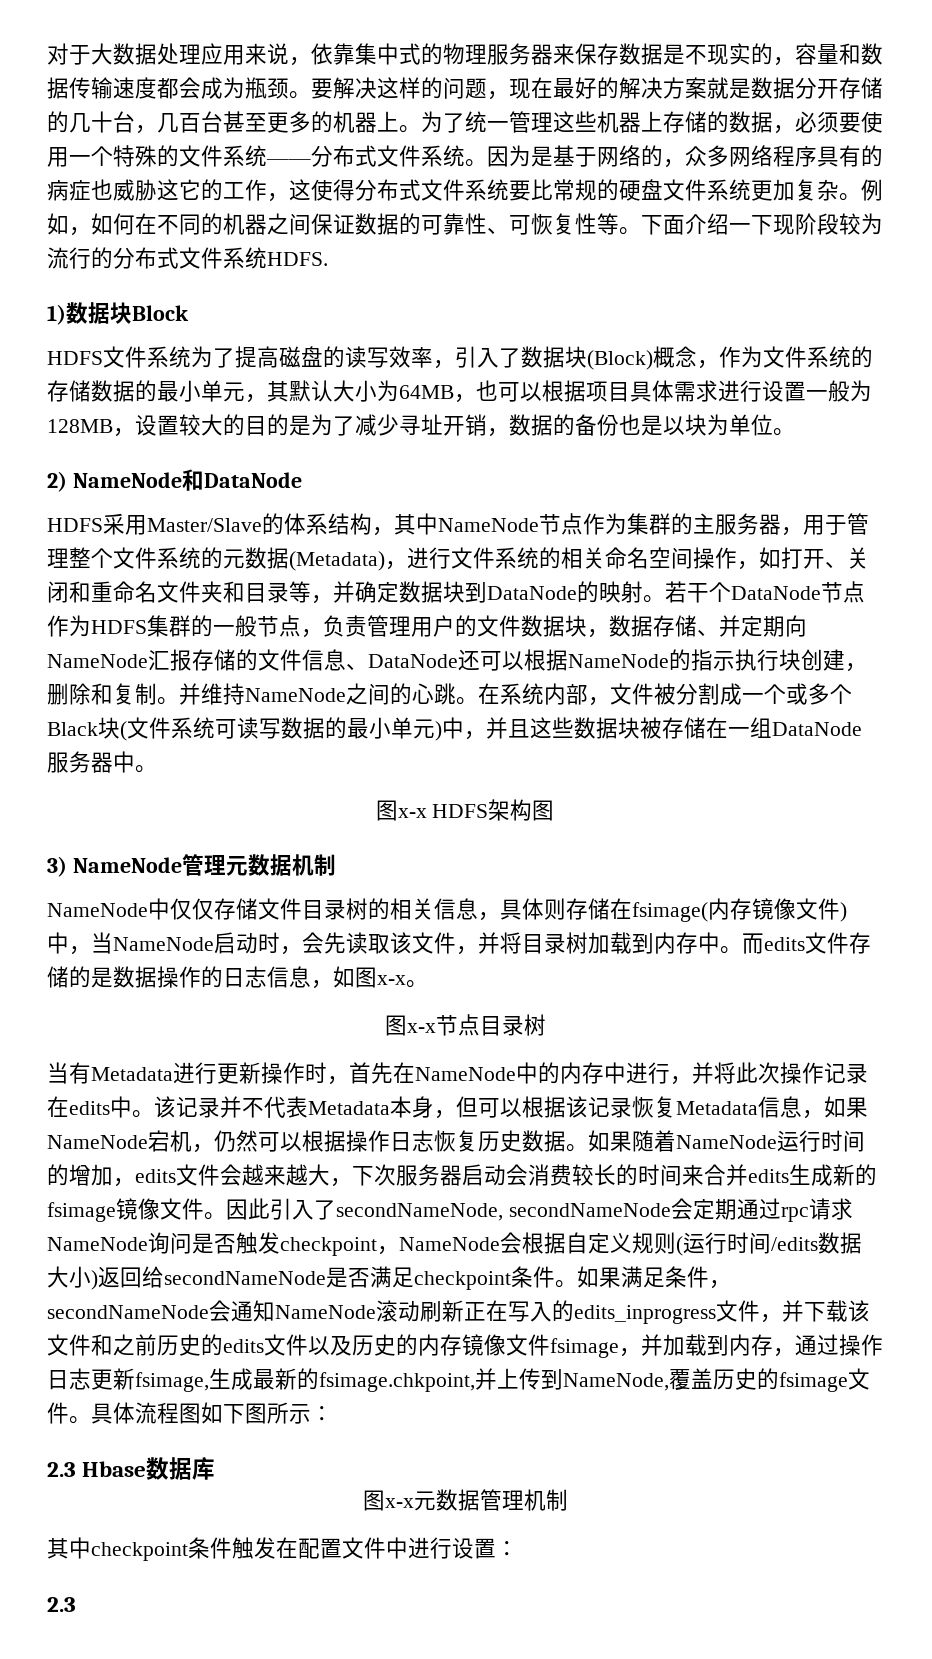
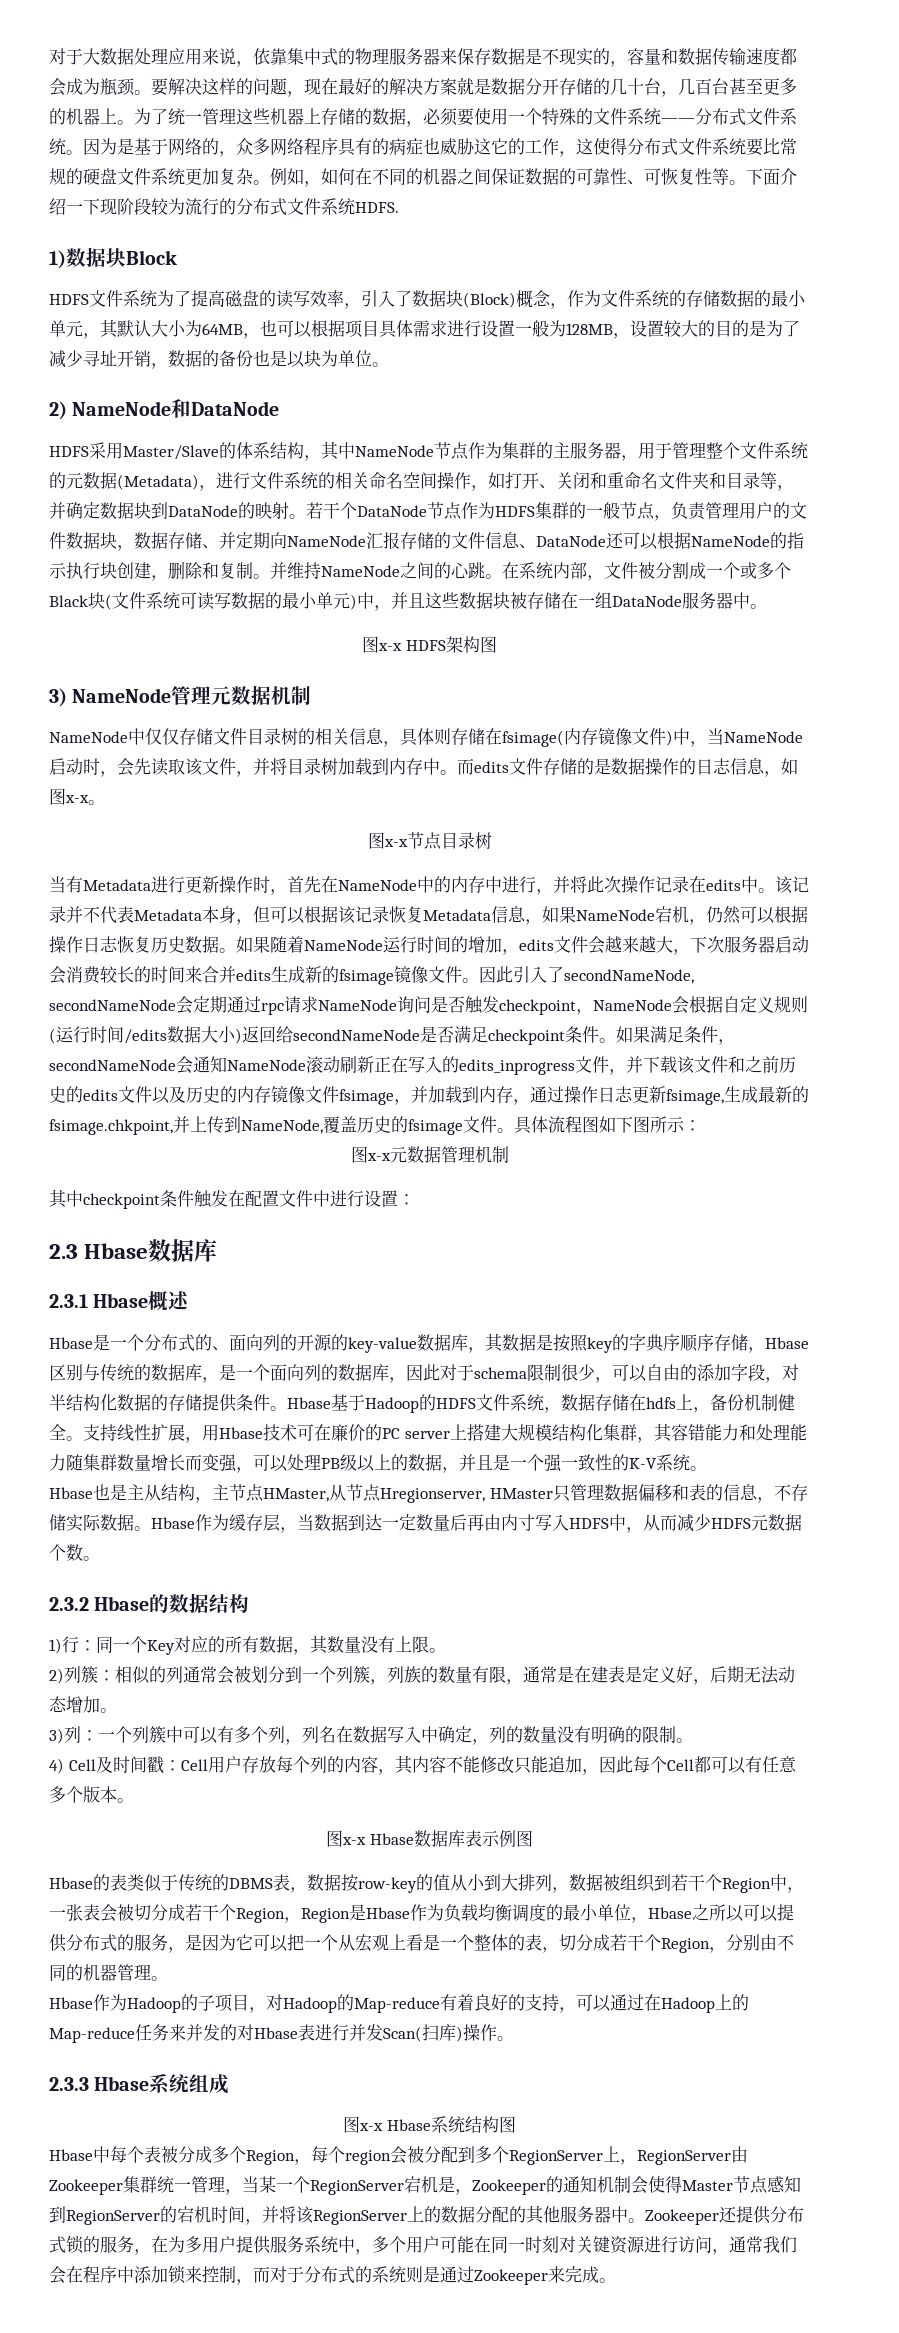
[47,1457,216,1480] // 2.3 Hbase数据库 -> (701, 1125) none
(76, 1604) none -> [84,1239,218,1262] [49,1291,190,1311] [49,1333,809,1353] [49,1364,799,1383] [49,1394,795,1413] [49,1423,807,1443] [49,1454,707,1473] [49,1484,808,1503] [49,1514,802,1533] [49,1544,100,1561] [49,1593,250,1613] [49,1635,446,1655] [49,1666,795,1685] [49,1696,117,1713] [49,1726,693,1745] [49,1755,797,1775] [49,1786,134,1803] [326,1830,533,1847] [49,1874,804,1893] [49,1904,794,1923] [49,1934,794,1953] [49,1964,168,1981] [49,1994,749,2013] [49,2024,514,2043] [49,2073,230,2094] [343,2116,516,2133] [49,2146,748,2165] [49,2176,801,2195] [49,2205,804,2225] [49,2235,797,2255] [49,2265,616,2285] Hbase数据库 // 2.3.1 Hbase概述 // Hbase是一个分布式的、面向列的开源的key-value数据库，其数据是按照key的字典序顺序存储，Hbase区别与传统的数据库，是一个面向列的数据库，因此对于schema限制很少，可以自由的添加字段，对半结构化数据的存储提供条件。Hbase基于Hadoop的HDFS文件系统，数据存储在hdfs上，备份机制健全。支持线性扩展，用Hbase技术可在廉价的PC server上搭建大规模结构化集群，其容错能力和处理能力随集群数量增长而变强，可以处理PB级以上的数据，并且是一个强一致性的K-V系统。 // Hbase也是主从结构，主节点HMaster,从节点Hregionserver, HMaster只管理数据偏移和表的信息，不存储实际数据。Hbase作为缓存层，当数据到达一定数量后再由内寸写入HDFS中，从而减少HDFS元数据个数。 // 2.3.2 Hbase的数据结构 // 1)行：同一个Key对应的所有数据，其数量没有上限。 // 2)列簇：相似的列通常会被划分到一个列簇，列族的数量有限，通常是在建表是定义好，后期无法动态增加。 // 3)列：一个列簇中可以有多个列，列名在数据写入中确定，列的数量没有明确的限制。 // 4) Cell及时间戳：Cell用户存放每个列的内容，其内容不能修改只能追加，因此每个Cell都可以有任意多个版本。 // 图x-x Hbase数据库表示例图 // Hbase的表类似于传统的DBMS表，数据按row-key的值从小到大排列，数据被组织到若干个Region中，一张表会被切分成若干个Region，Region是Hbase作为负载均衡调度的最小单位，Hbase之所以可以提供分布式的服务，是因为它可以把一个从宏观上看是一个整体的表，切分成若干个Region，分别由不同的机器管理。 // Hbase作为Hadoop的子项目，对Hadoop的Map-reduce有着良好的支持，可以通过在Hadoop上的Map-reduce任务来并发的对Hbase表进行并发Scan(扫库)操作。 // 2.3.3 Hbase系统组成 // 图x-x Hbase系统结构图 // Hbase中每个表被分成多个Region，每个region会被分配到多个RegionServer上，RegionServer由Zookeeper集群统一管理，当某一个RegionServer宕机是，Zookeeper的通知机制会使得Master节点感知到RegionServer的宕机时间，并将该RegionServer上的数据分配的其他服务器中。Zookeeper还提供分布式锁的服务，在为多用户提供服务系统中，多个用户可能在同一时刻对关键资源进行访问，通常我们会在程序中添加锁来控制，而对于分布式的系统则是通过Zookeeper来完成。

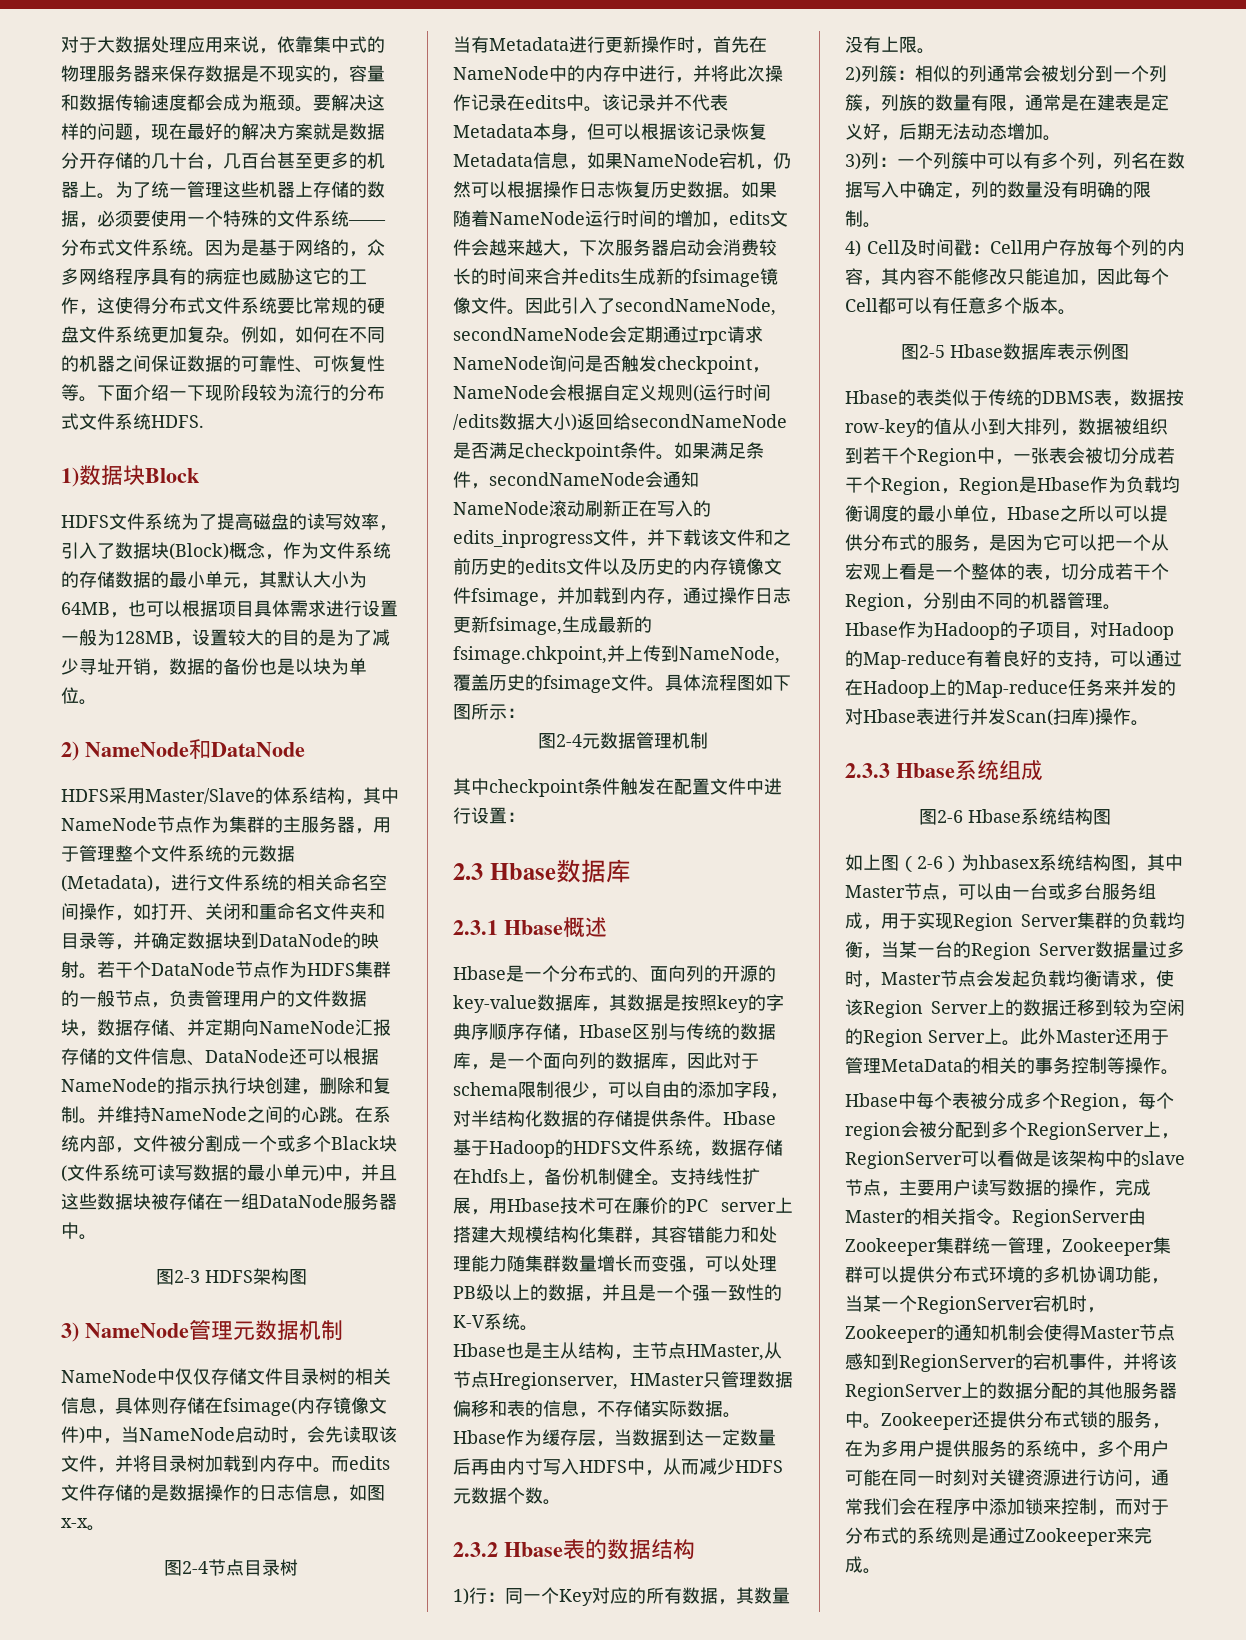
[378,643,403,651] x-x -> [173,1270,200,1283] 2-3
[383,839,408,847] x-x -> [182,1561,208,1574] 2-4
[366,1153,391,1161] x-x -> [556,734,582,747] 2-4
(150, 1603) none -> [563,1539,585,1559] 表
[342,1837,367,1845] x-x -> [919,345,945,358] 2-5
[359,2123,384,2131] x-x -> [937,810,963,823] 2-6
(516, 2124) none -> [845,854,1183,872] [845,883,1156,901] [845,912,1185,931] [845,941,1185,960] [845,970,1174,988] [845,999,1185,1018] [845,1028,1169,1047] [845,1057,1179,1075] // 如上图（2-6）为hbasex系统结构图，其中Master节点，可以由一台或多台服务组成，用于实现Region Server集群的负载均衡，当某一台的Region Server数据量过多时，Master节点会发起负载均衡请求，使该Region Server上的数据迁移到较为空闲的Region Server上。此外Master还用于管理MetaData的相关的事务控制等操作。
(731, 2157) none -> [961,1150,1185,1167] [845,1179,1151,1197] [845,1208,1129,1227] 可以看做是该架构中的slave节点，主要用户读写数据的操作，完成Master的相关指令。RegionServer
(242, 2192) none -> [1062,1237,1171,1256] [845,1266,1169,1284] Zookeeper集群可以提供分布式环境的多机协调功能，
[438,2176,455,2193] 是 -> [1069,1295,1087,1312] 时
[211,2206,245,2223] 时间 -> [1069,1353,1105,1370] 事件
(304, 2244) none -> [1007,1440,1025,1457] 的

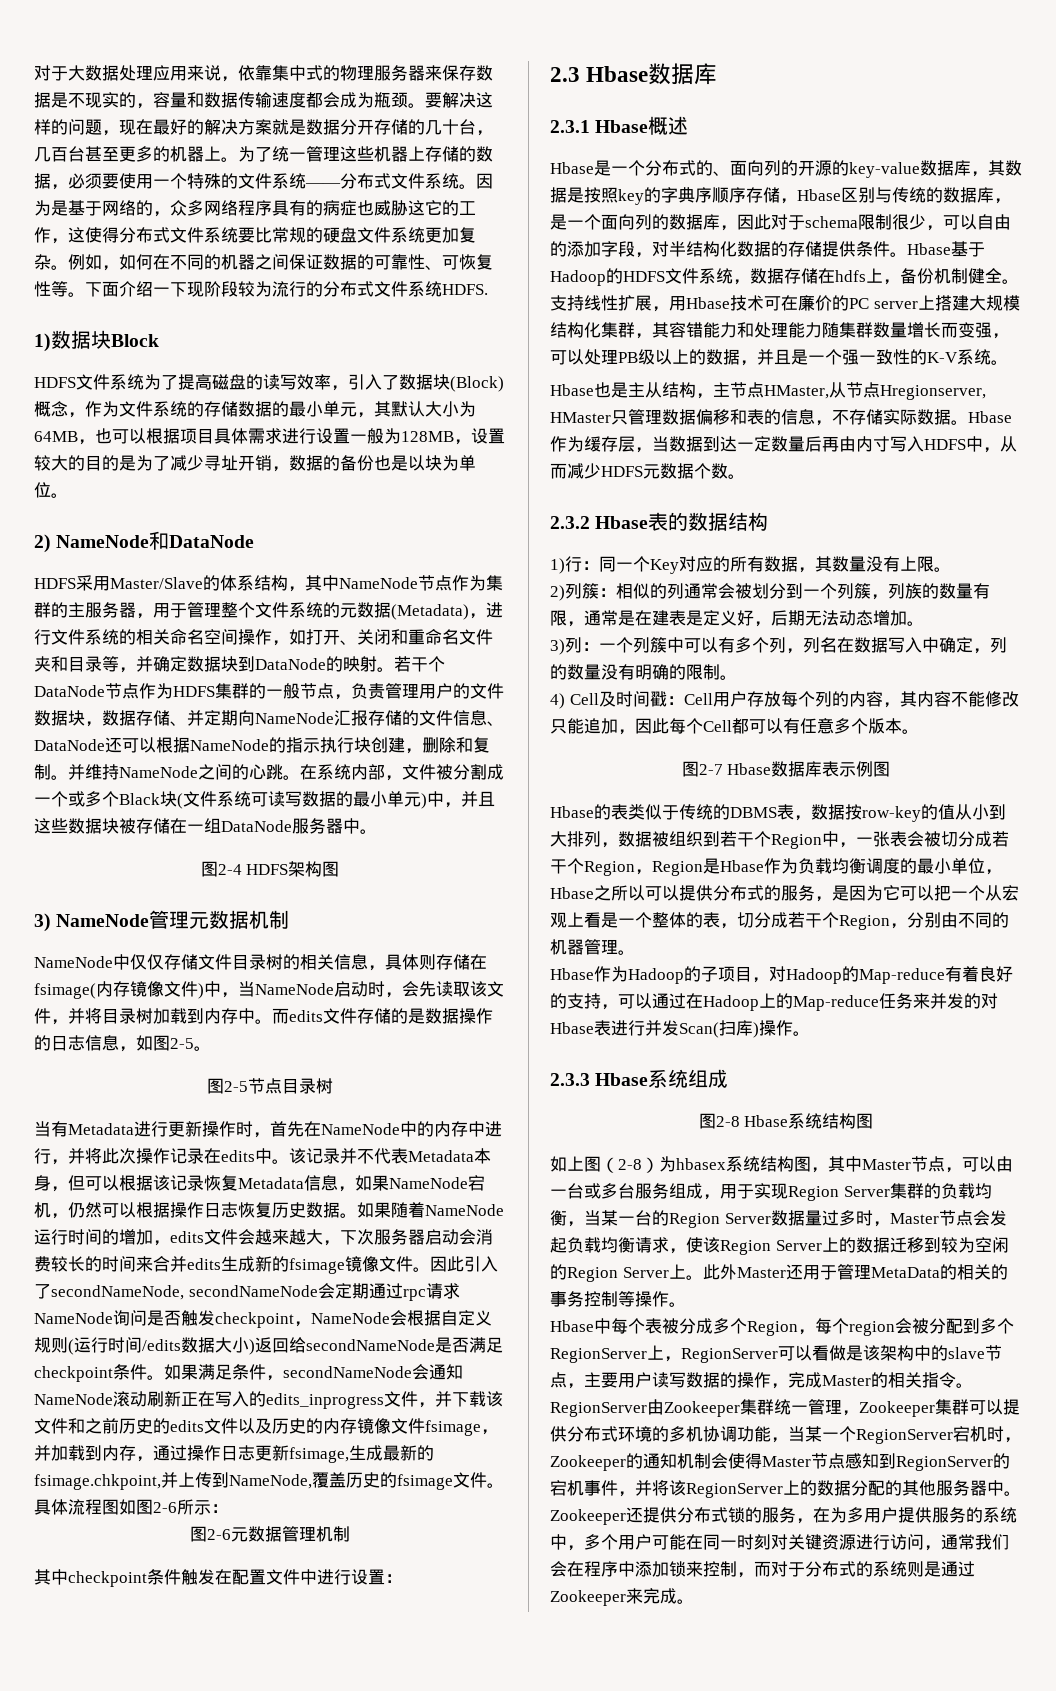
[173,1270,200,1283] 2-3 -> [217,864,242,875] 2-4
[61,1518,105,1531] [164,1560,208,1576] x-x。 // 图2-4 -> [170,1038,211,1051] [207,1078,248,1094] 2-5。 // 图2-5
[773,675,791,691] [453,704,471,720] 下图 -> [136,1499,177,1515] 图2-6
[556,734,582,747] 2-4 -> [207,1529,231,1540] 2-6
[919,345,945,358] 2-5 -> [698,764,723,775] 2-7
[937,810,963,823] 2-6 -> [715,1116,740,1127] 2-8
[917,856,943,869] 2-6 -> [618,1159,642,1170] 2-8

